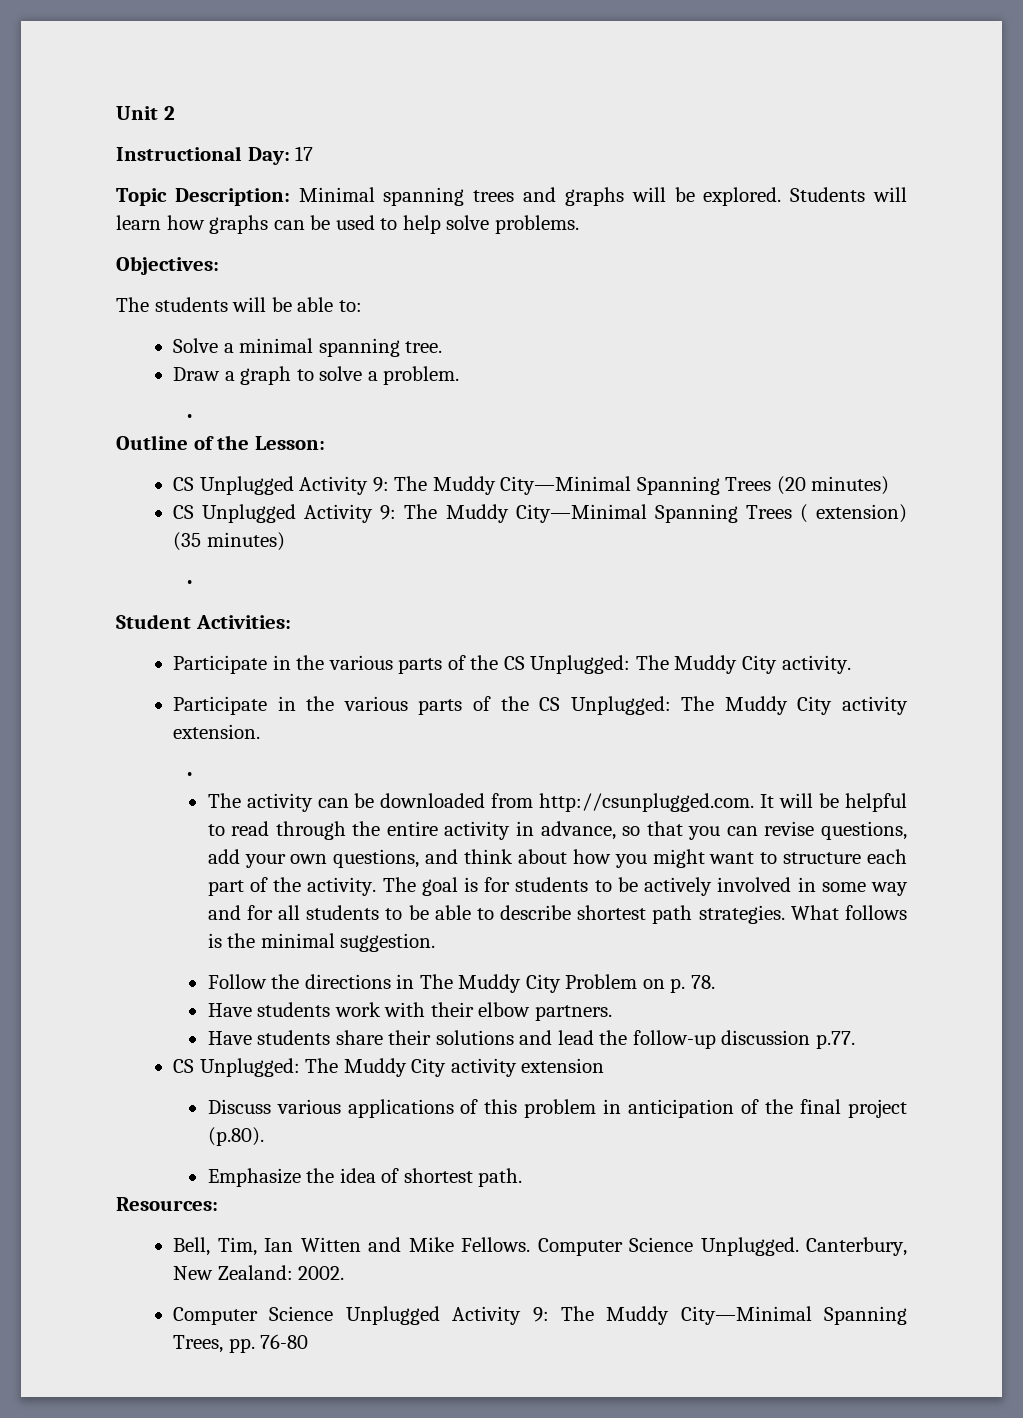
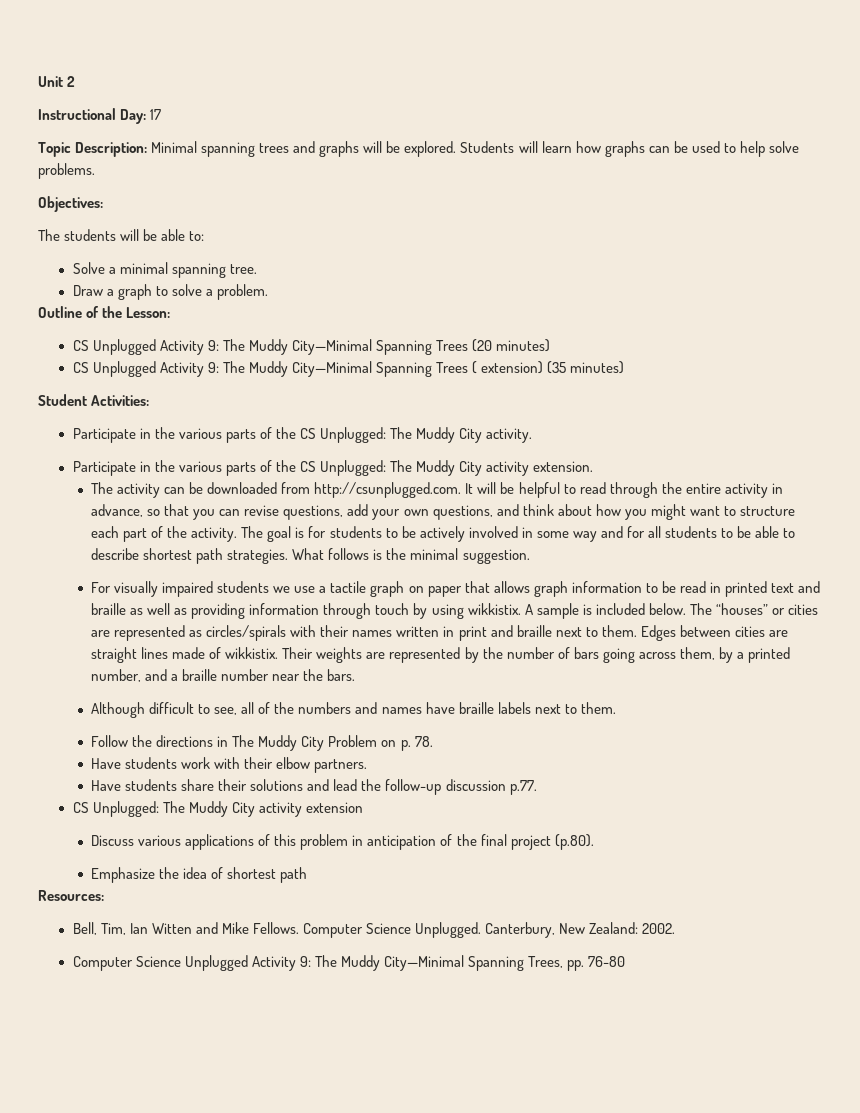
[185,414,195,422] // • -> (269, 292) none
[185,580,195,588] // • -> (625, 367) none
[185,772,195,780] // • -> (594, 466) none
(436, 942) none -> [91,581,821,597] [91,603,819,619] [91,625,788,641] [91,647,791,663] [91,669,356,682] [91,702,616,718] // For visually impaired students we use a tactile graph on paper that allows graph information to be read in printed text and braille as well as providing information through touch by using wikkistix. A sample is included below. The “houses” or cities are represented as circles/spirals with their names written in print and braille next to them. Edges between cities are straight lines made of wikkistix. Their weights are represented by the number of bars going across them, by a printed number, and a braille number near the bars. // Although difficult to see, all of the numbers and names have braille labels next to them.
[478,1168,523,1187] path. -> [280,867,308,883] path

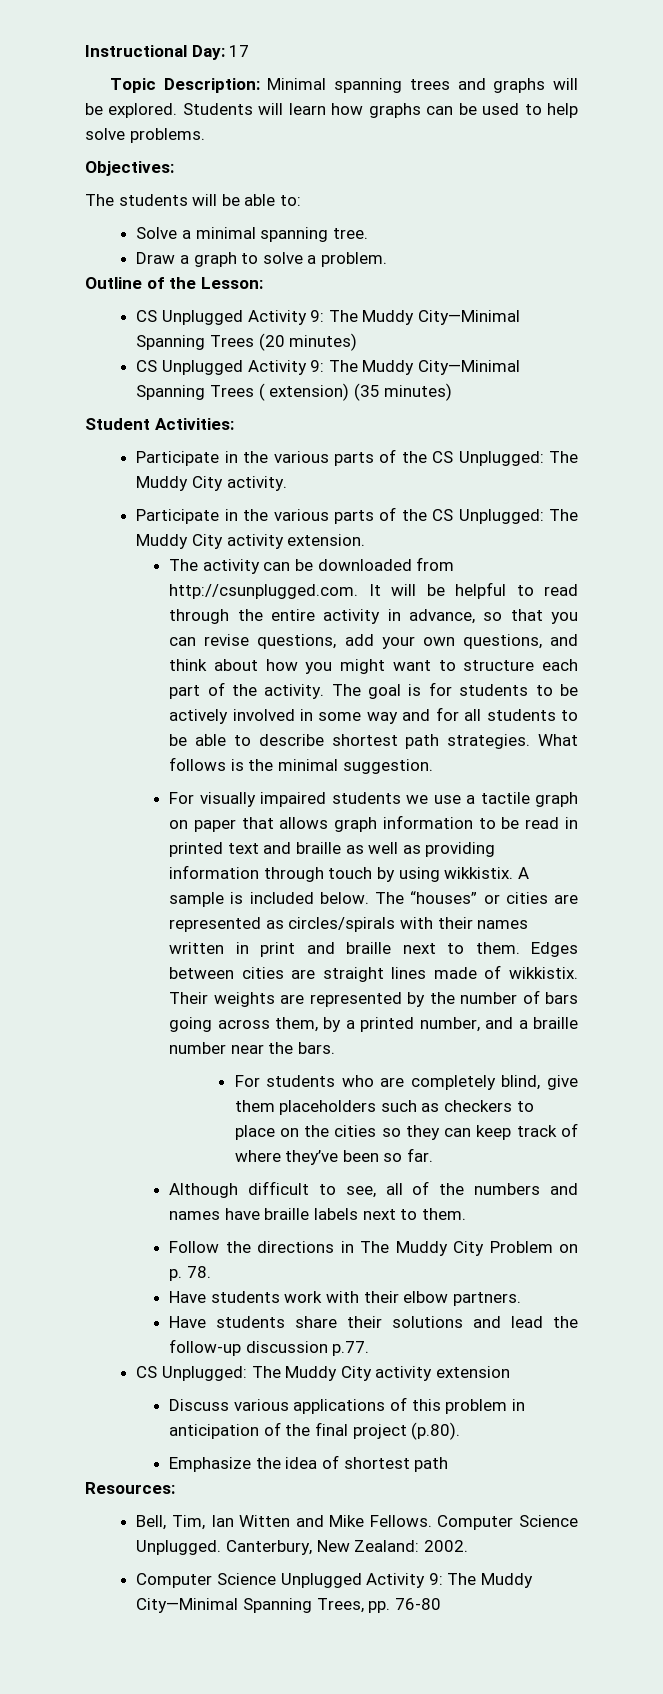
[38,76,76,87] Unit 2 // -> (85, 51) none
(356, 675) none -> [234,1075,578,1090] [234,1100,534,1115] [234,1123,579,1140] [234,1148,434,1165] // For students who are completely blind, give them placeholders such as checkers to place on the cities so they can keep track of where they’ve been so far.

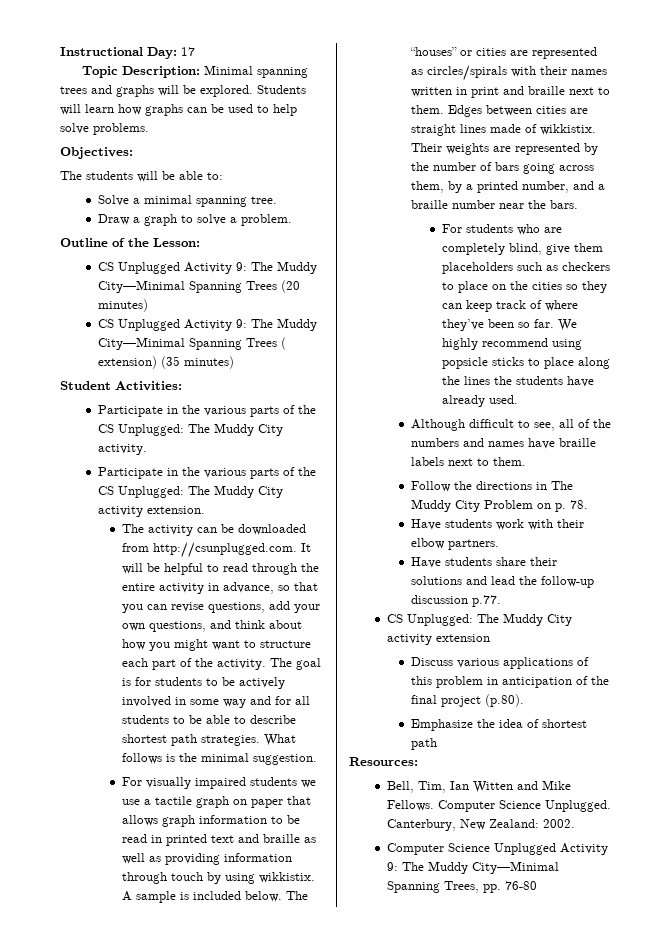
(434, 1155) none -> [557,319,577,331] [441,338,582,350] [441,357,610,369] [441,376,594,387] [441,395,518,407] We highly recommend using popsicle sticks to place along the lines the students have already used.

